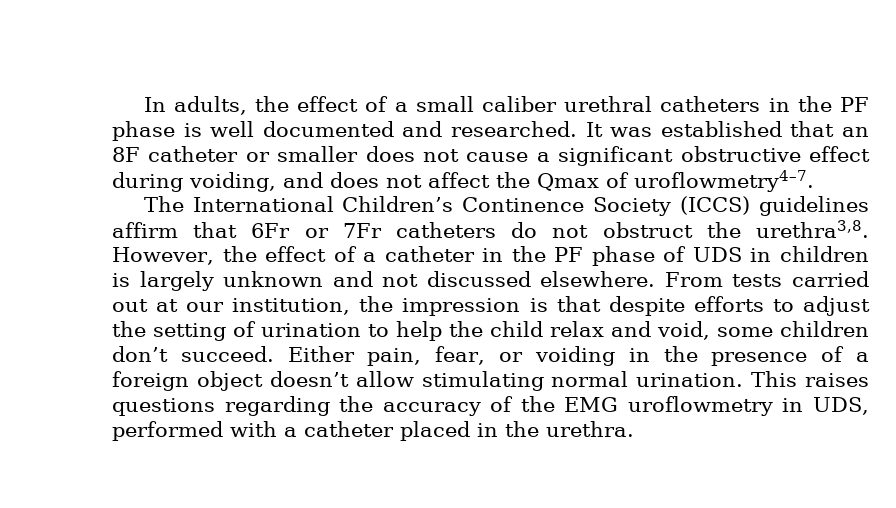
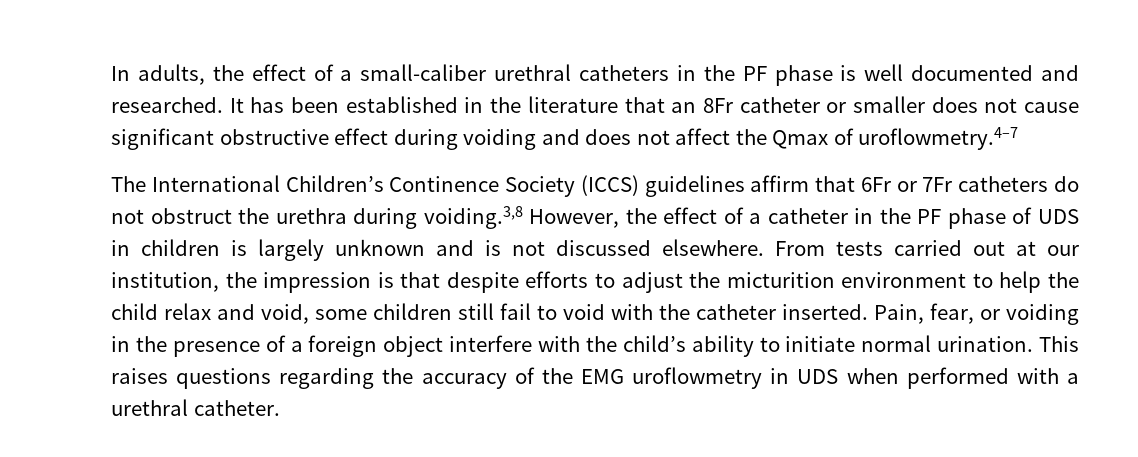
[415,96,558,112] small caliber -> [360,64,487,81] small-caliber
[610,121,782,137] was established -> [250,96,618,113] has been established in the literature
[112,147,140,162] 8F -> [702,98,733,113] 8Fr
[536,152,550,162] a -> (1079, 107) none
[189,172,276,192] voiding, -> [463,129,537,150] voiding
[634,170,814,192] uroflowmetry4–7. -> [858,127,1019,150] uroflowmetry.4–7
[756,220,869,238] urethra3,8. -> [275,206,523,229] urethra during voiding.3,8
(373, 279) none -> [485,240,501,256] is
[153,321,361,341] setting of urination -> [726,272,967,288] micturition environment
[112,346,422,366] don’t succeed. Either pain, -> [458,303,924,324] still fail to void with the catheter inserted. Pain,
[269,371,544,391] doesn’t allow stimulating -> [449,335,856,357] interfere with the child’s ability to initiate
[813,397,870,415] UDS, -> [797,368,899,384] UDS when
[304,421,634,441] catheter placed in the urethra. -> [111,399,280,416] urethral catheter.

